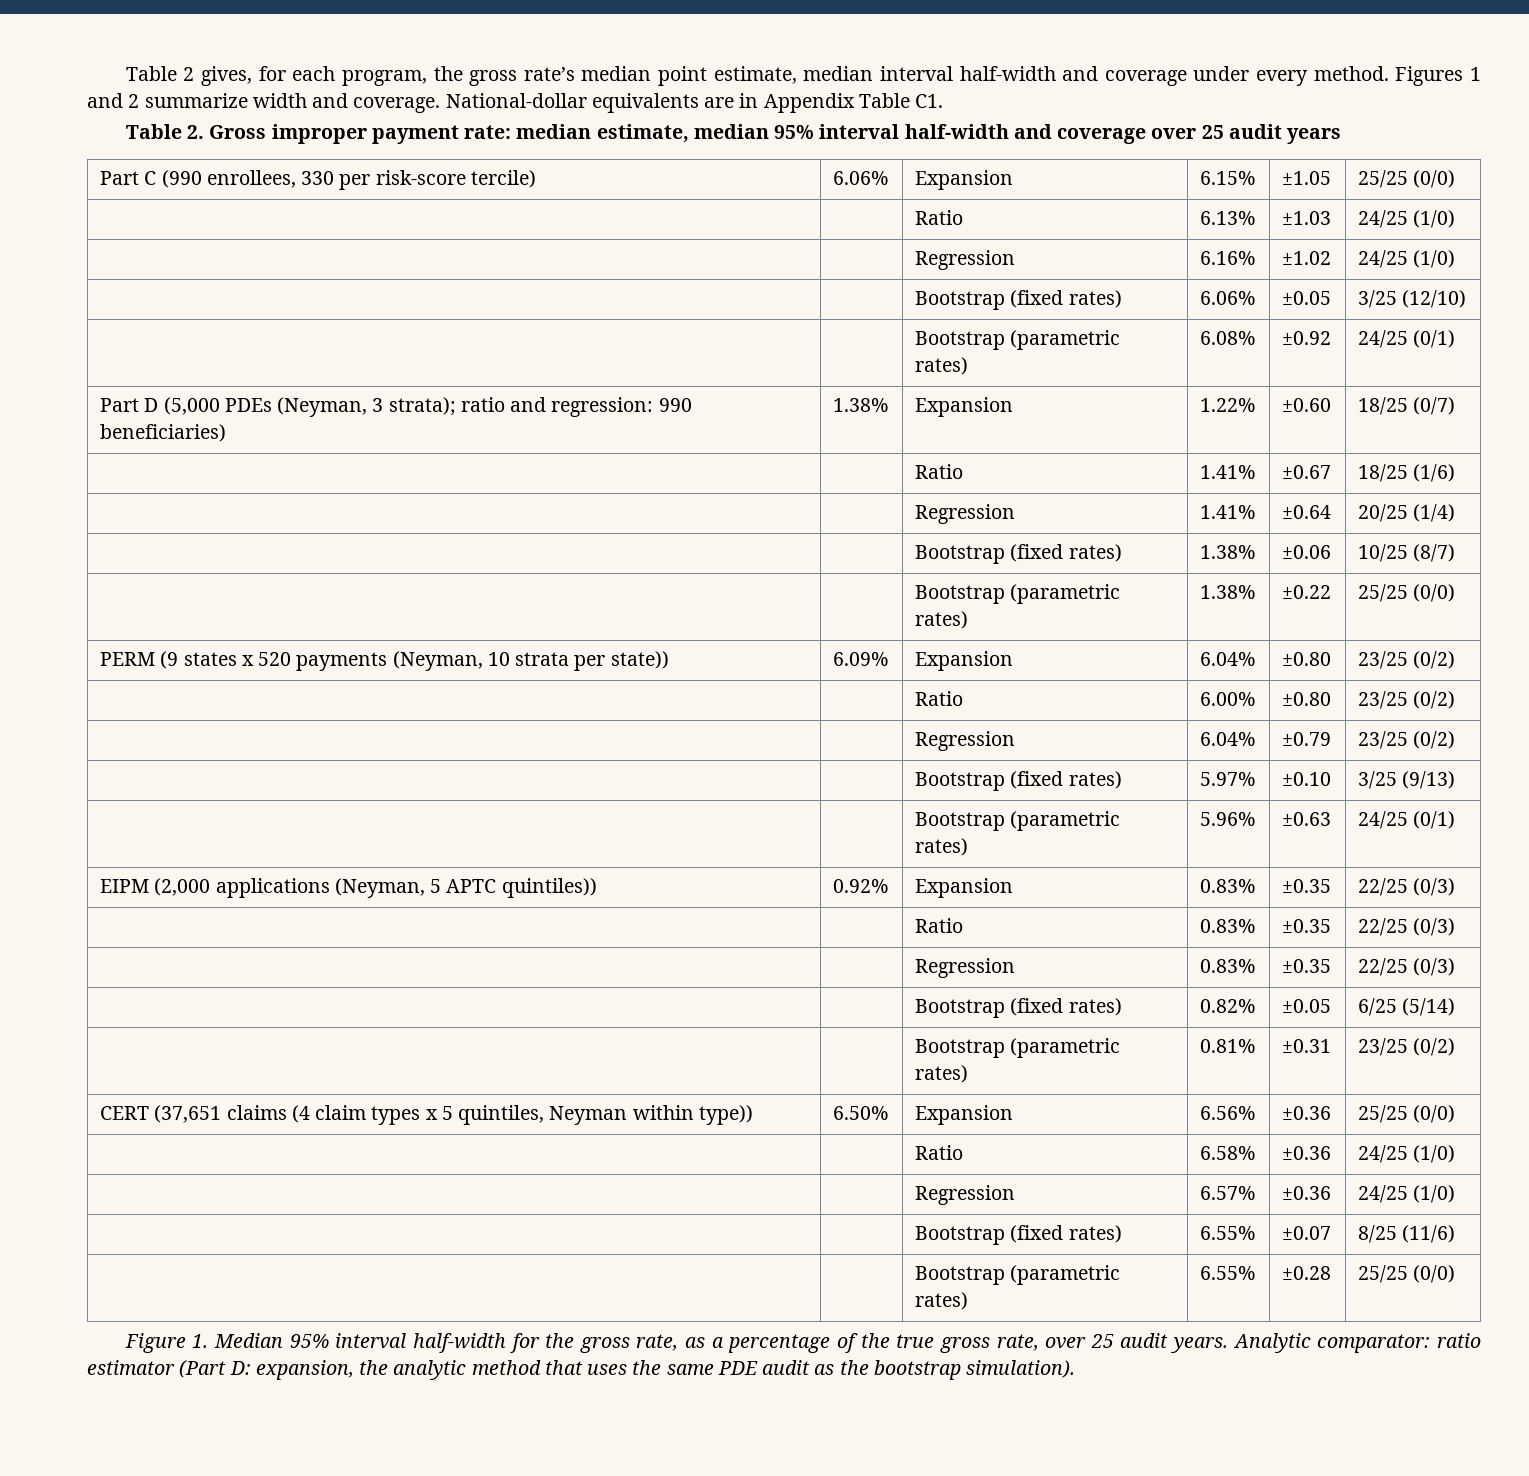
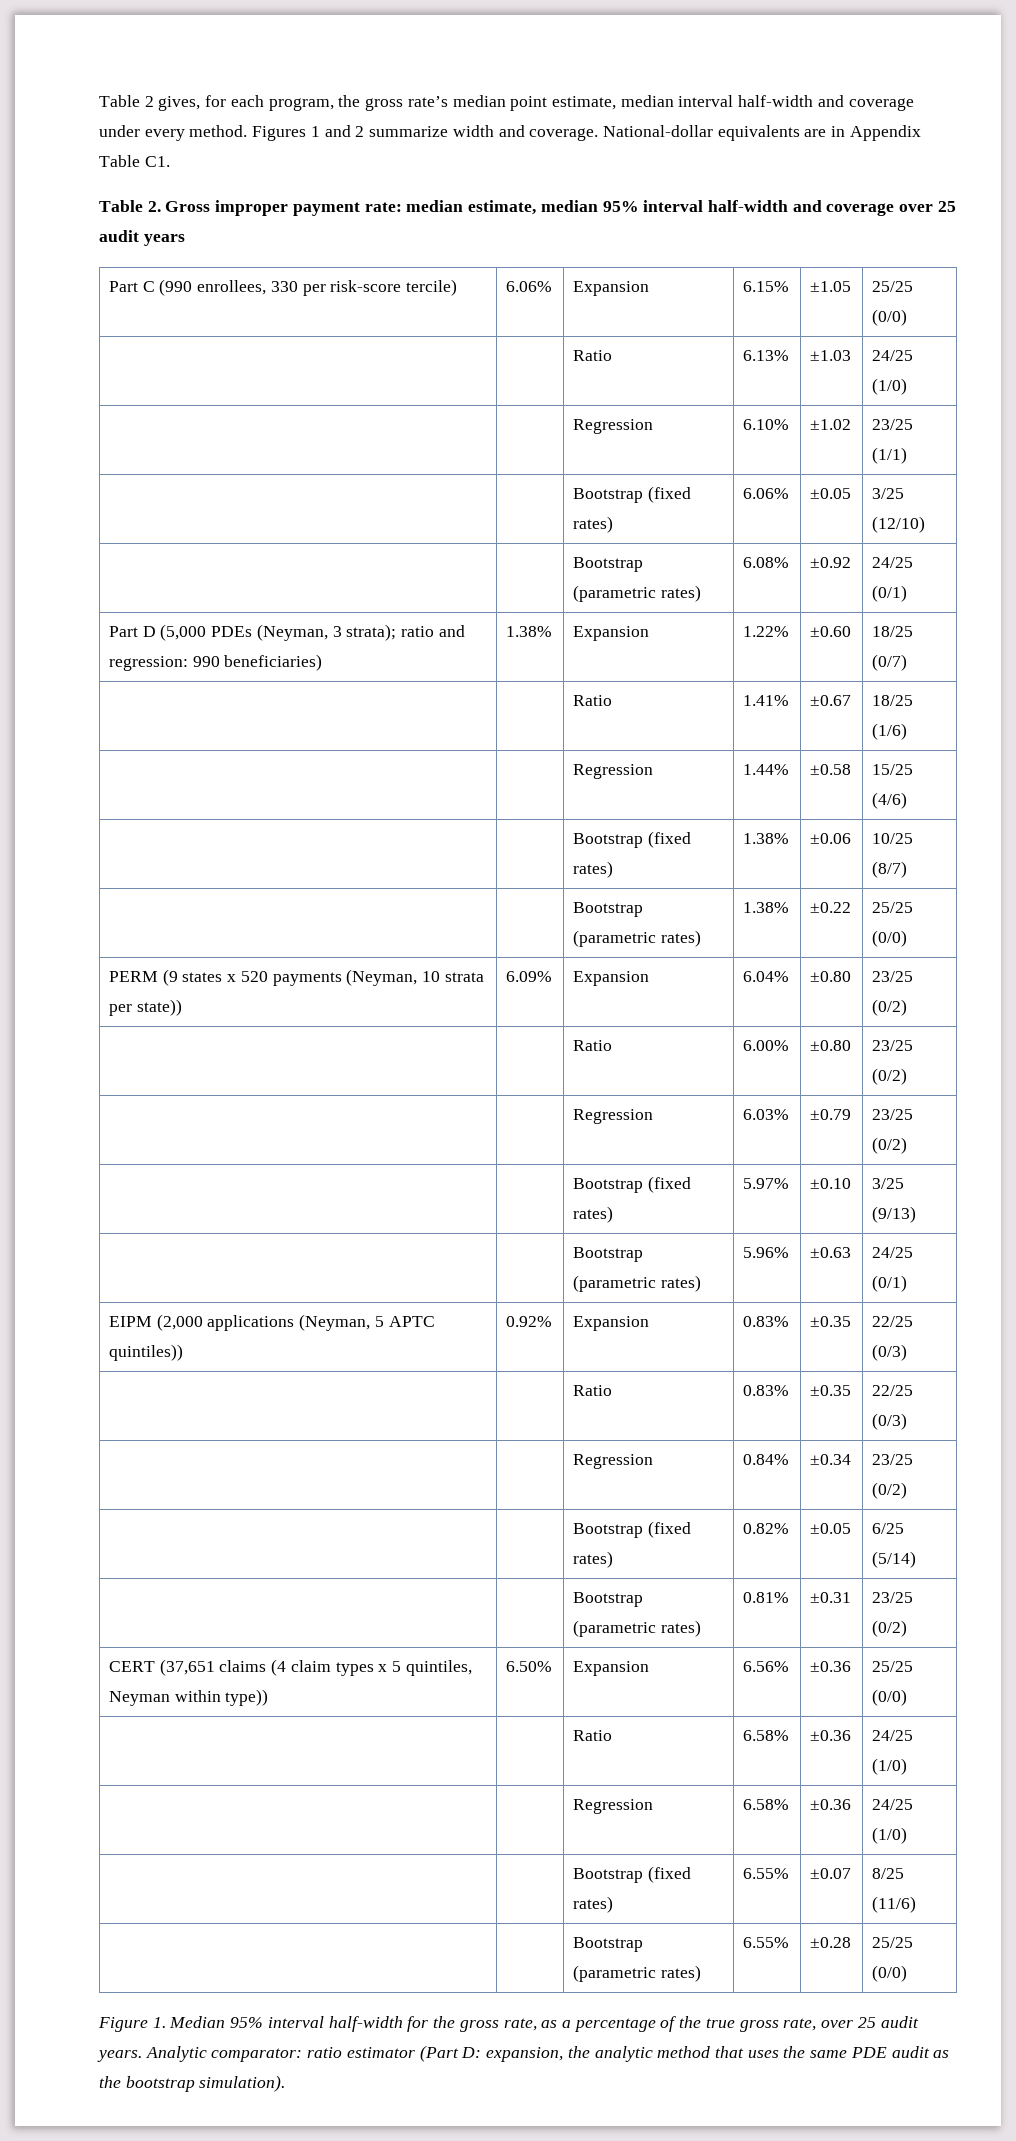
[1200,251,1256,265] 6.16% -> [742,419,789,430] 6.10%
[1358,250,1456,268] 24/25 (1/0) -> [871,419,913,430] [871,447,907,464] 23/25 (1/1)
[1200,505,1256,519] [1282,505,1332,519] [1358,504,1456,522] 1.41% | ±0.64 | 20/25 (1/4) -> [742,764,789,775] [809,764,851,775] [871,764,913,775] [871,792,907,809] 1.44% | ±0.58 | 15/25 (4/6)
[1200,732,1256,746] 6.04% -> [742,1109,789,1120] 6.03%
[1200,959,1256,973] [1282,959,1332,973] [1358,958,1456,976] 0.83% | ±0.35 | 22/25 (0/3) -> [742,1454,789,1465] [809,1454,851,1465] [871,1454,913,1465] [871,1482,907,1499] 0.84% | ±0.34 | 23/25 (0/2)
[1200,1186,1256,1200] 6.57% -> [742,1799,789,1810] 6.58%

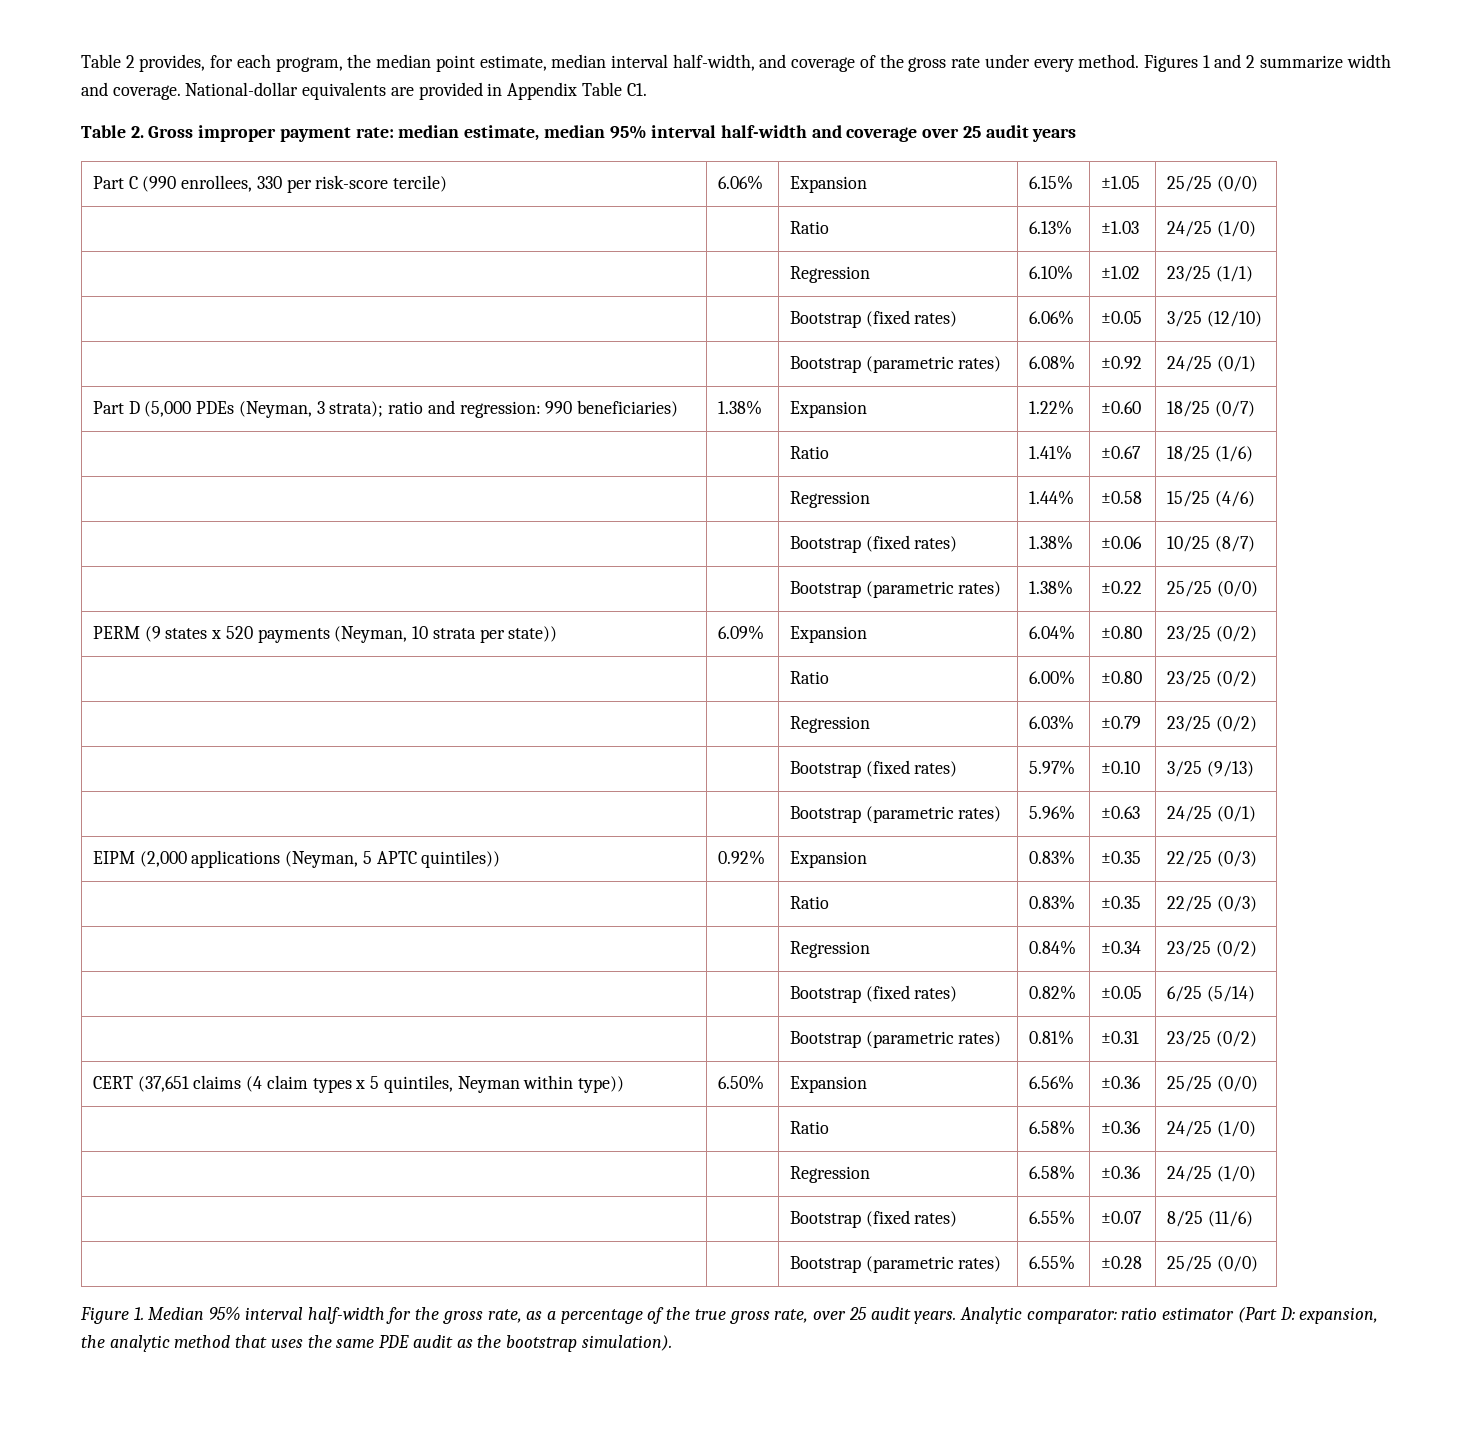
[158,96,201,111] gives, -> [139,54,206,72] provides,
[365,96,448,111] gross rate’s -> (372, 61) none
[738,95,914,111] half-width and coverage -> [672,54,981,72] half-width, and coverage of the gross rate
(827, 133) none -> [418,82,483,100] provided

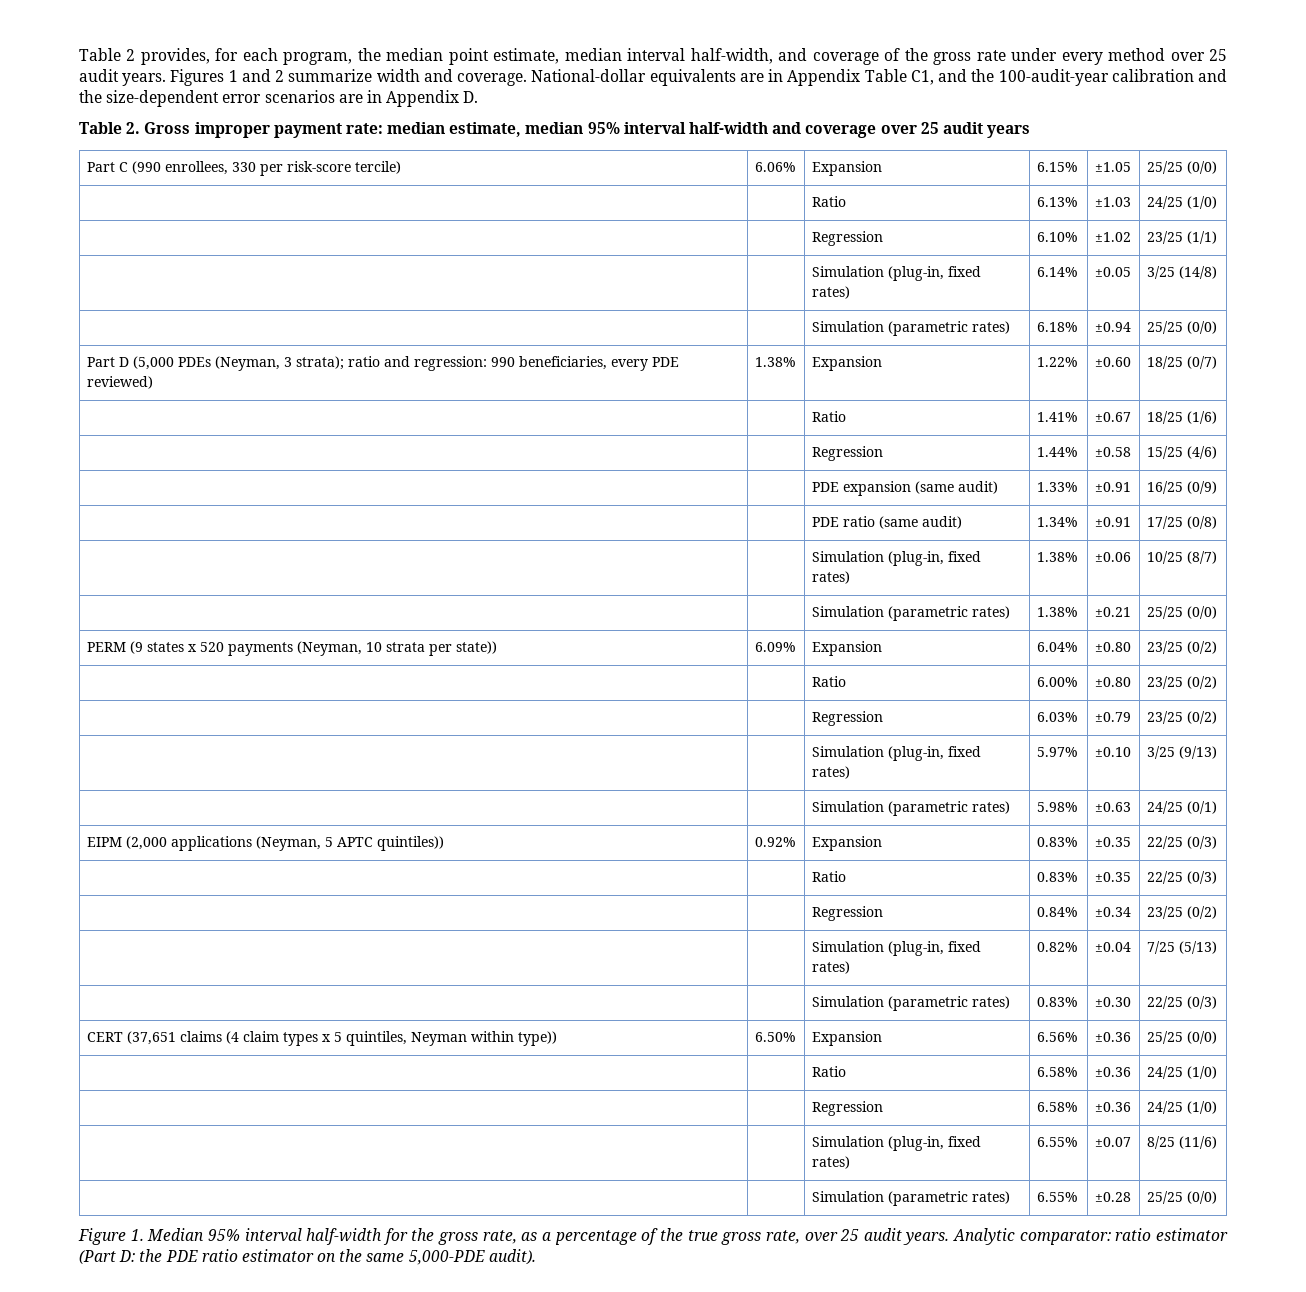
[1078,54,1140,68] method. -> [1108,48,1228,61] [79,69,167,86] method over 25 audit years.
[418,82,483,100] provided -> (764, 77) none
[626,83,647,96] C1. -> [910,69,1227,86] [79,90,479,107] C1, and the 100-audit-year calibration and the size-dependent error scenarios are in Appendix D.
[789,310,958,328] [1028,310,1074,325] Bootstrap (fixed rates) | 6.06% -> [811,266,981,281] [811,286,850,299] [1036,267,1078,277] Simulation (plug-in, fixed rates) | 6.14%
[1206,311,1262,327] [789,356,1002,373] [1028,355,1075,370] [1100,356,1142,369] [1166,356,1256,372] (12/10) // | | Bootstrap (parametric rates) | 6.08% | ±0.92 | 24/25 (0/1) -> [1178,266,1217,279] [811,321,1010,336] [1036,322,1078,332] [1094,322,1131,332] [1146,321,1217,334] (14/8) // | | Simulation (parametric rates) | 6.18% | ±0.94 | 25/25 (0/0)
[576,400,678,417] beneficiaries) -> [518,356,679,371] [86,376,153,389] beneficiaries, every PDE reviewed)
[789,535,910,553] Bootstrap (fixed -> [811,481,998,496] [1036,482,1078,492] [1094,482,1131,492] [1146,481,1217,494] [811,516,962,529] [1036,517,1078,527] [1094,517,1131,527] [1146,516,1217,529] [811,551,981,566] PDE expansion (same audit) | 1.33% | ±0.91 | 16/25 (0/9) // | | PDE ratio (same audit) | 1.34% | ±0.91 | 17/25 (0/8) // | | Simulation (plug-in, fixed
[789,581,861,598] Bootstrap -> [811,606,884,617] Simulation
[1100,581,1142,594] ±0.22 -> [1094,607,1131,617] ±0.21
[789,760,910,778] Bootstrap (fixed -> [811,746,981,761] Simulation (plug-in, fixed
[789,806,1002,823] [1028,805,1075,820] Bootstrap (parametric rates) | 5.96% -> [811,801,1010,816] [1036,802,1078,812] Simulation (parametric rates) | 5.98%
[789,985,910,1003] Bootstrap (fixed -> [811,941,981,956] Simulation (plug-in, fixed
[1100,986,1142,999] [1166,986,1255,1002] [789,1031,1002,1048] [1028,1030,1074,1045] [1100,1031,1139,1044] [1166,1031,1257,1047] ±0.05 | 6/25 (5/14) // | | Bootstrap (parametric rates) | 0.81% | ±0.31 | 23/25 (0/2) -> [1094,942,1131,952] [1146,941,1217,954] [811,996,1010,1011] [1036,997,1078,1007] [1094,997,1131,1007] [1146,996,1217,1009] ±0.04 | 7/25 (5/13) // | | Simulation (parametric rates) | 0.83% | ±0.30 | 22/25 (0/3)
[789,1210,910,1228] Bootstrap (fixed -> [811,1136,981,1151] Simulation (plug-in, fixed
[789,1256,861,1273] Bootstrap -> [811,1191,884,1202] Simulation
[1299,1307,1379,1324] [81,1335,672,1352] expansion, the analytic method that uses the same PDE audit as the bootstrap simulation). -> [139,1249,536,1265] the PDE ratio estimator on the same 5,000-PDE audit).

